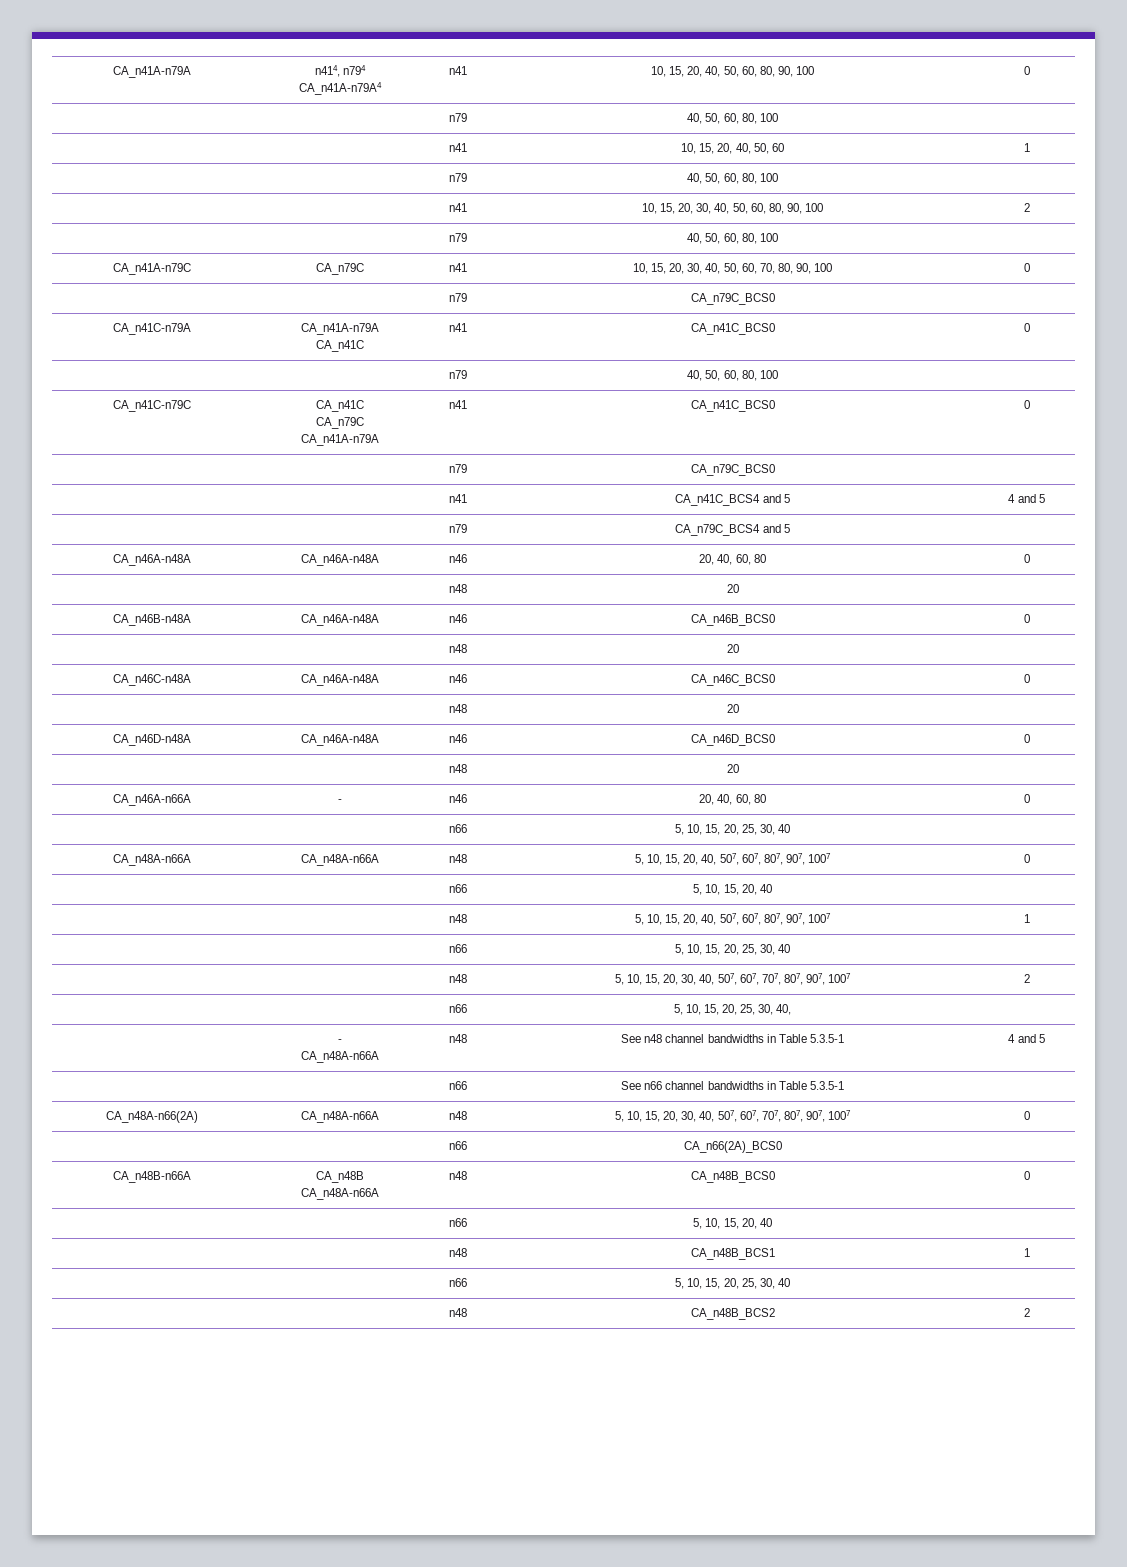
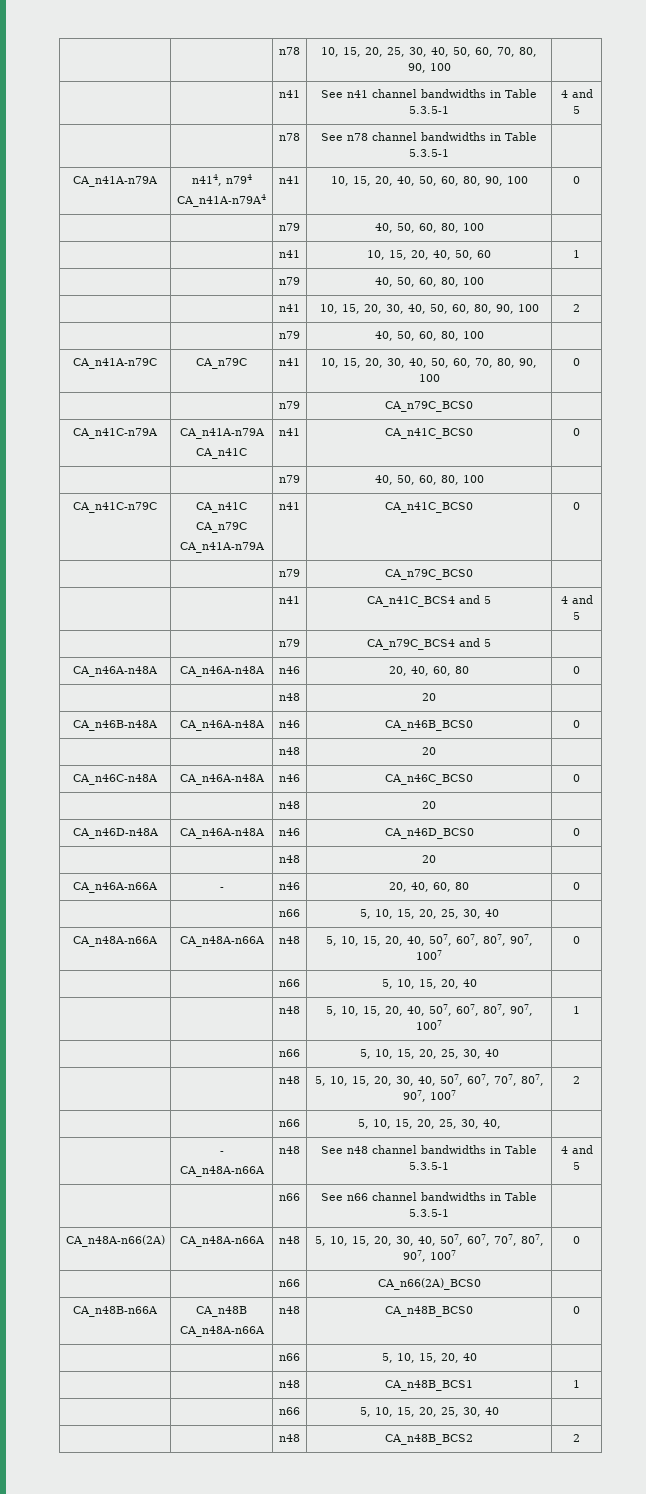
(112, 72) none -> [279,47,300,55] [321,47,537,57] [407,63,451,73] [279,90,300,98] [321,89,537,98] [409,106,450,114] [560,89,593,98] [573,106,580,114] [279,133,300,141] [321,132,537,141] [409,149,450,157] | | n78 | 10, 15, 20, 25, 30, 40, 50, 60, 70, 80, 90, 100 | // | | n41 | See n41 channel bandwidths in Table 5.3.5-1 | 4 and 5 // | | n78 | See n78 channel bandwidths in Table 5.3.5-1 | //

